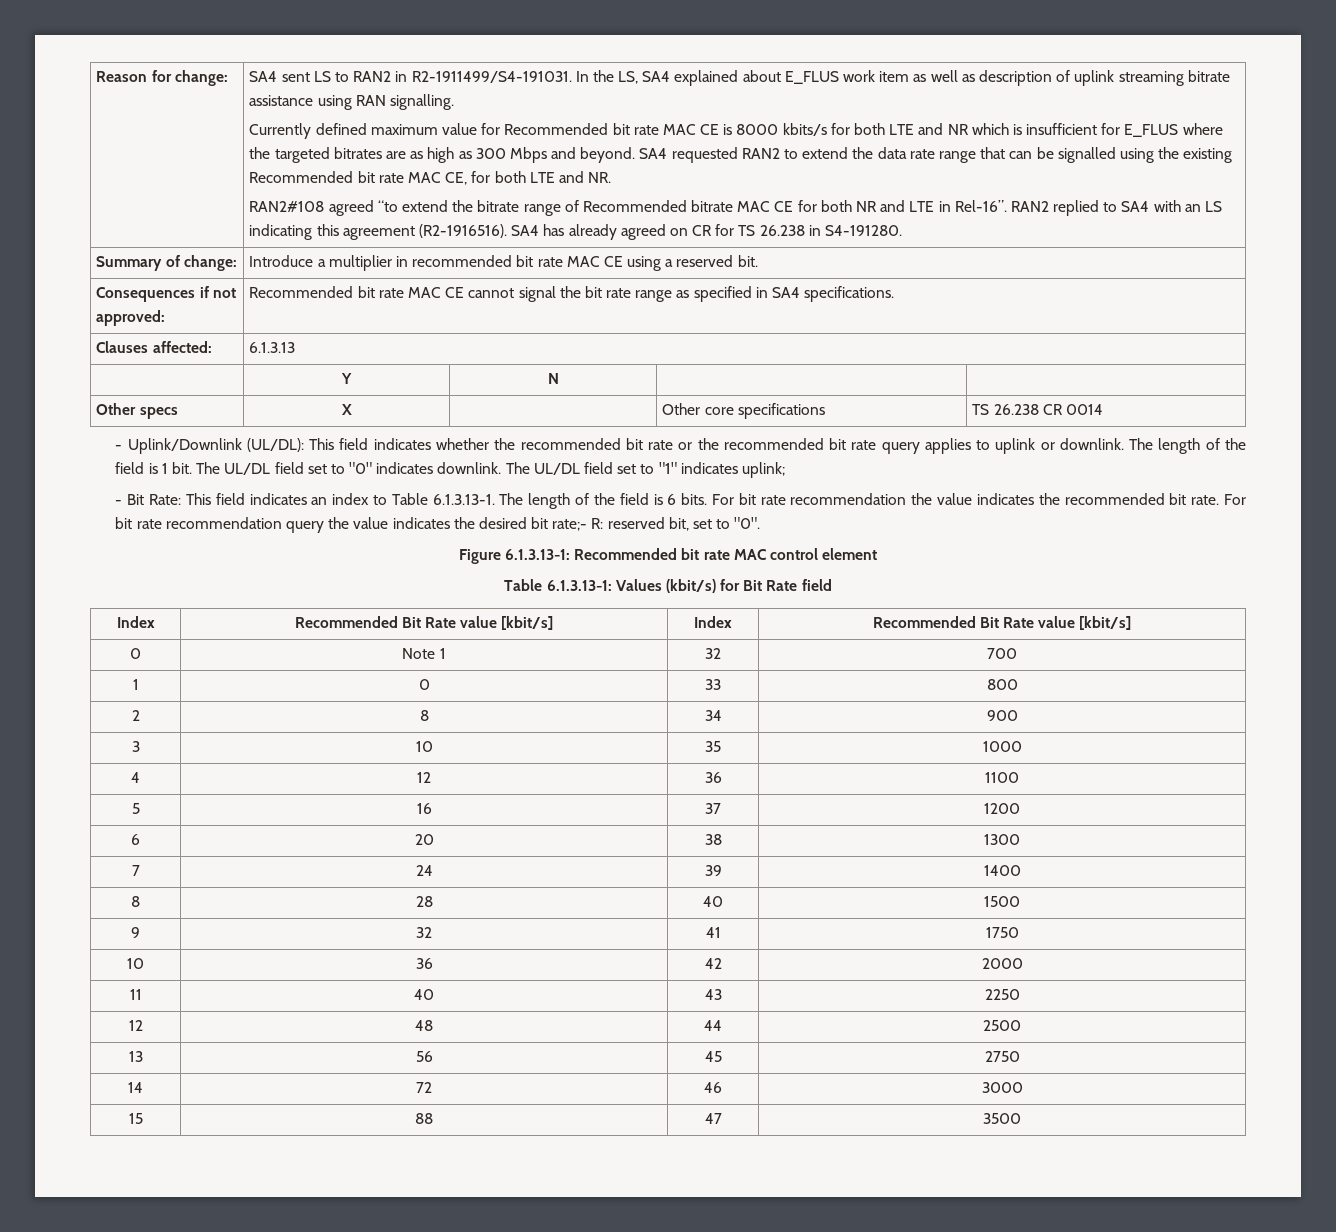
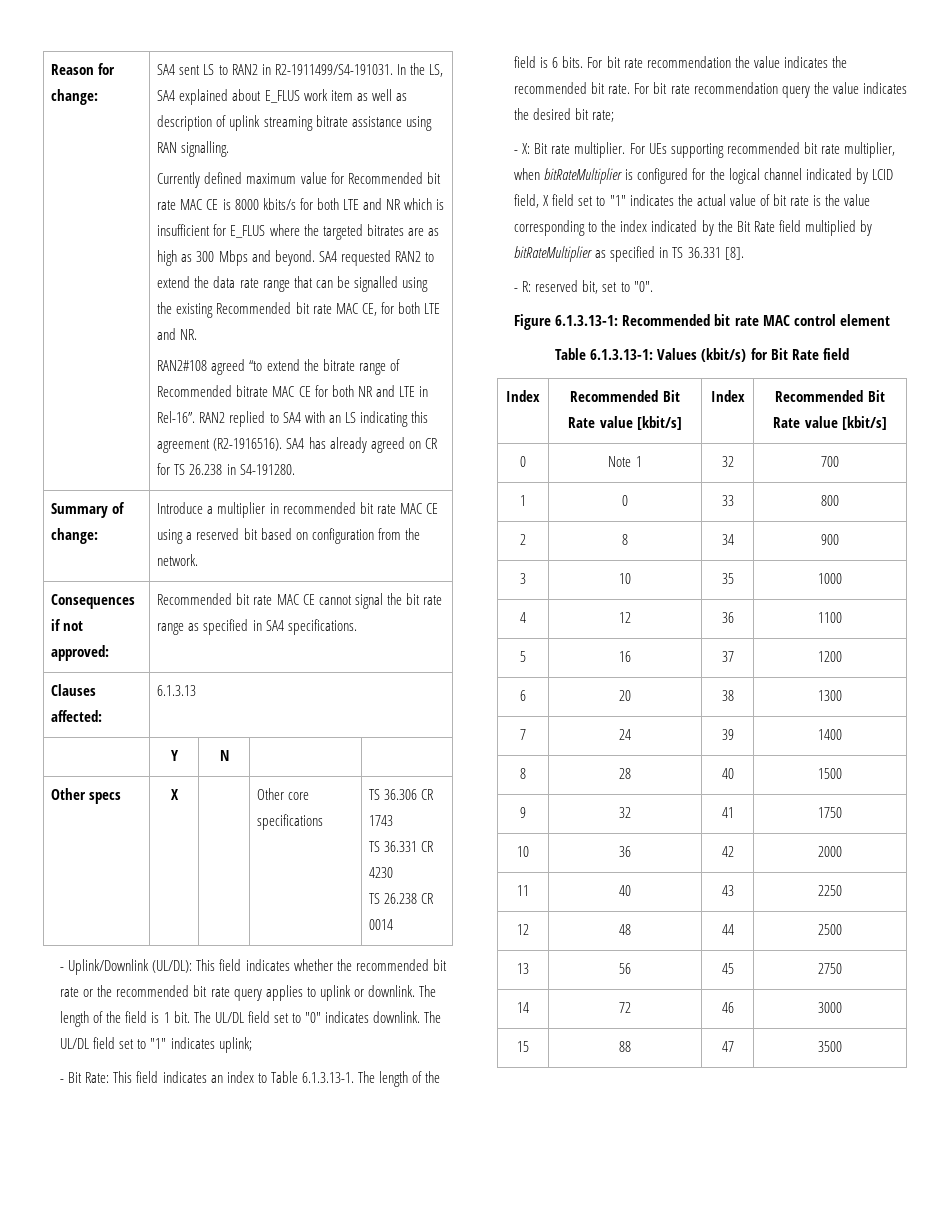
[737,255,758,267] bit. -> [243,528,420,544] [157,554,199,566] bit based on configuration from the network.
(990, 409) none -> [384,789,435,800] [369,815,394,826] [369,841,435,852] [369,867,394,878] [369,893,381,904] 36.306 CR 1743 // TS 36.331 CR 4230 // TS
[552,519,588,531] rate;- -> [592,110,615,122] [514,142,895,158] [514,168,893,184] [514,194,871,208] [514,220,872,236] [514,246,744,262] [514,288,519,292] rate; // - X: Bit rate multiplier. For UEs supporting recommended bit rate multiplier, when bitRateMultiplier is configured for the logical channel indicated by LCID field, X field set to "1" indicates the actual value of bit rate is the value corresponding to the index indicated by the Bit Rate field multiplied by bitRateMultiplier as specified in TS 36.331 [8]. // -

